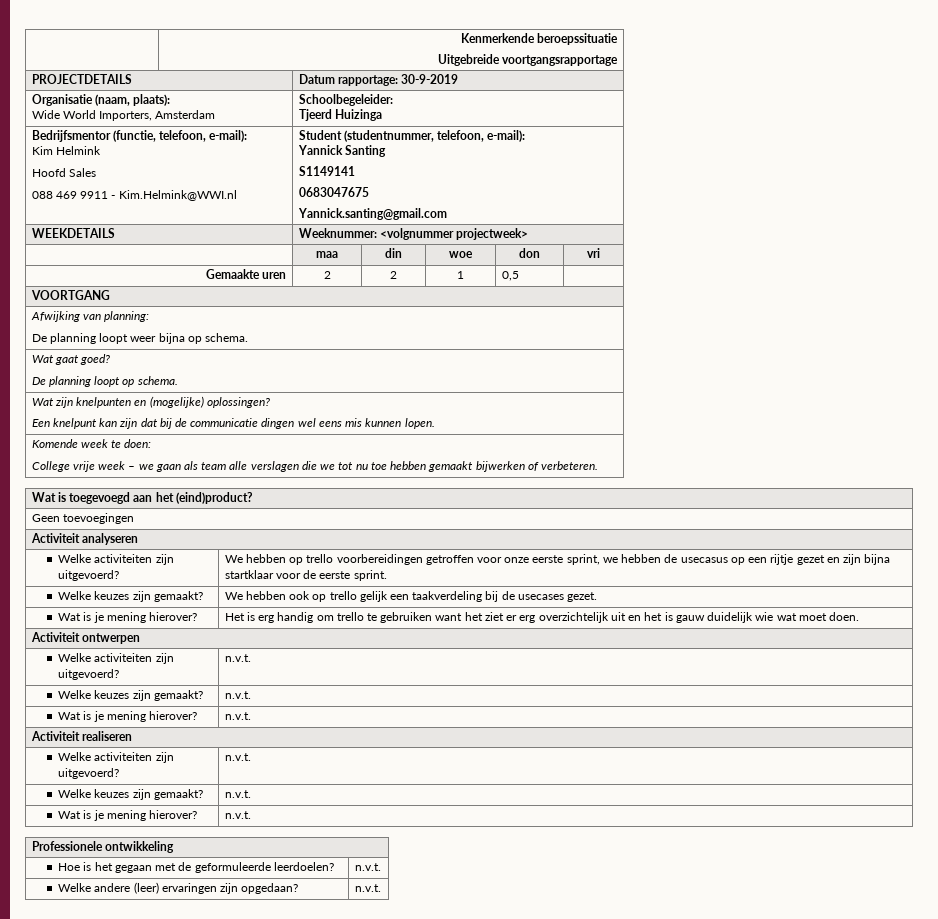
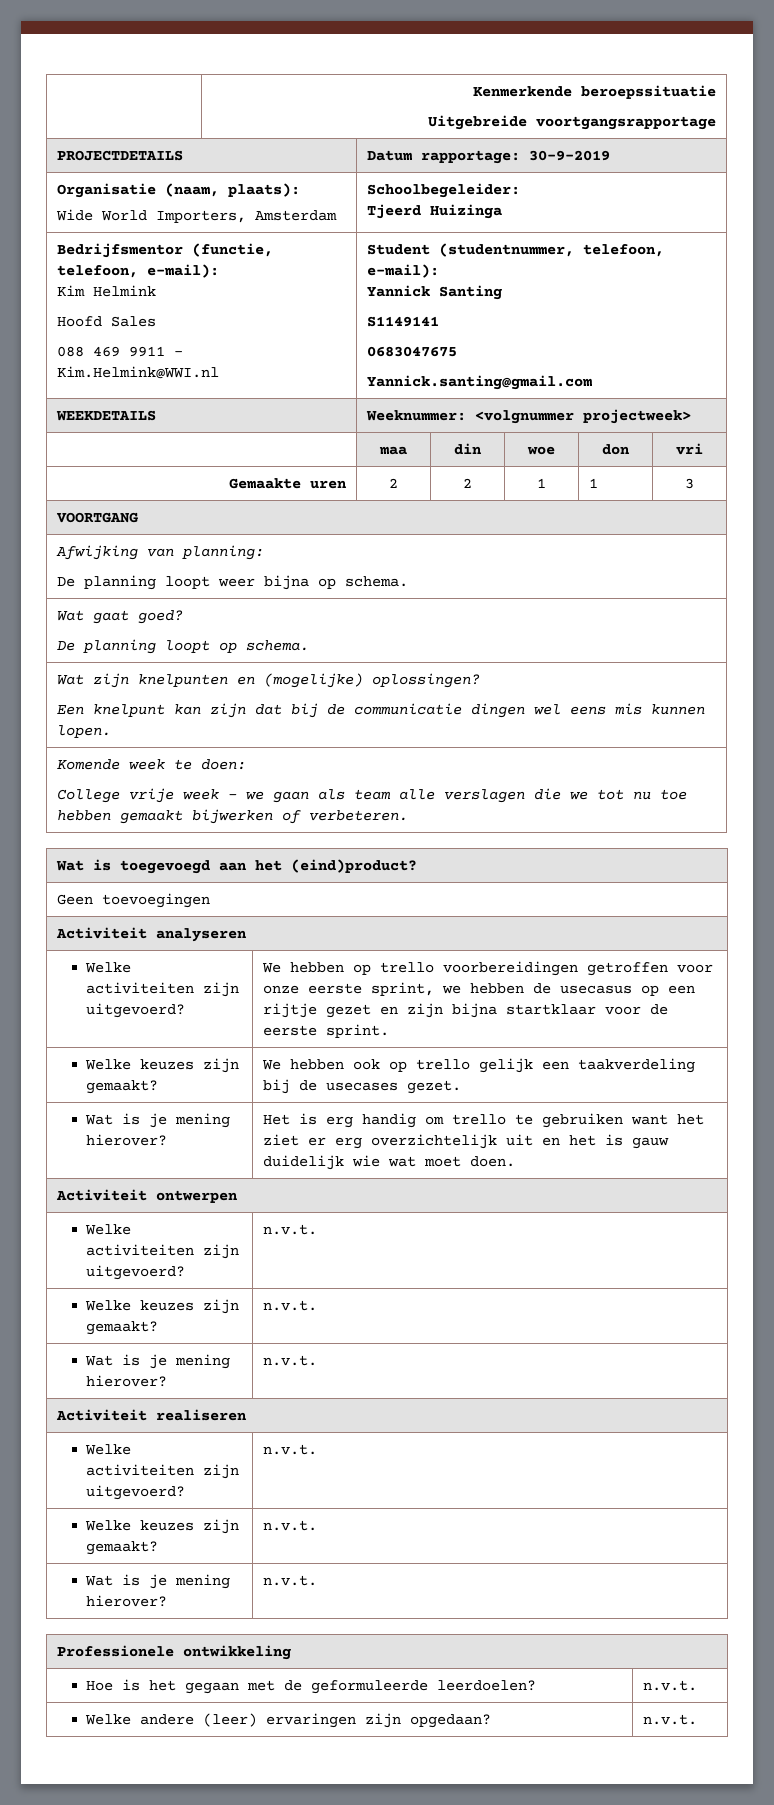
[501,271,519,281] 0,5 | -> [588,478,598,488] [685,478,694,489] 1 | 3

